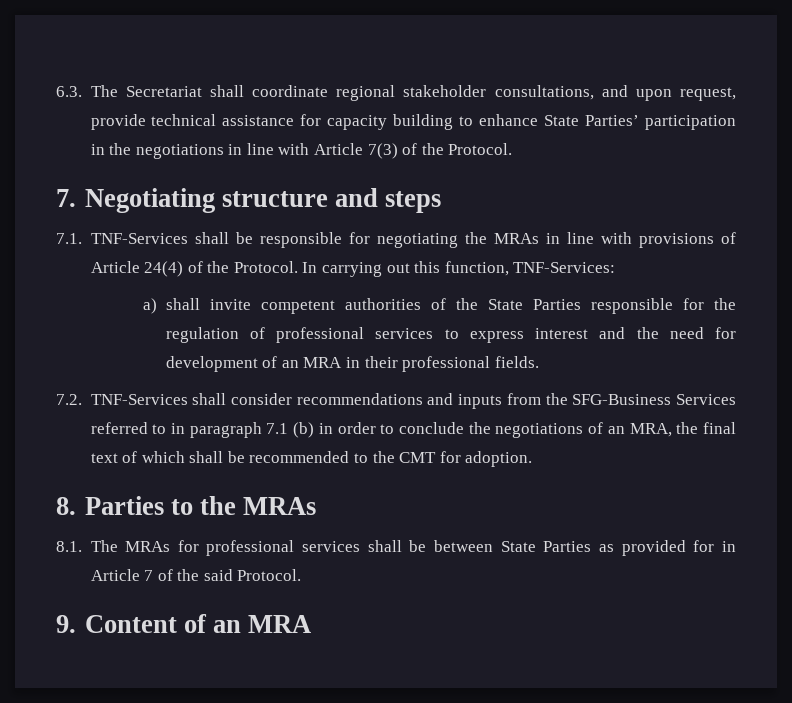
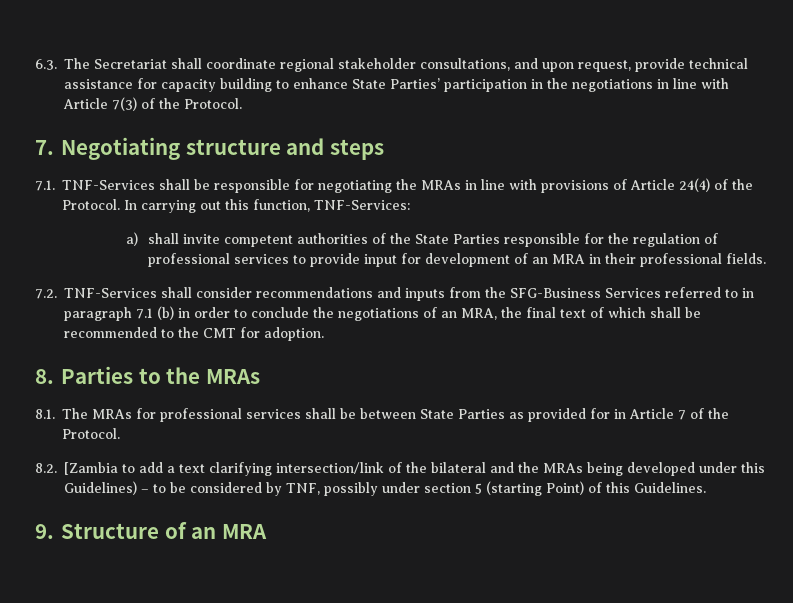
[469,327,704,343] express interest and the need -> [310,253,398,267] provide input
[203,569,302,581] [56,615,177,633] said Protocol. // 9. Content -> [62,428,120,439] [35,462,765,476] [64,481,706,496] [35,523,159,539] Protocol. // 8.2. [Zambia to add a text clarifying intersection/link of the bilateral and the MRAs being developed under this Guidelines) – to be considered by TNF, possibly under section 5 (starting Point) of this Guidelines. // 9. Structure

